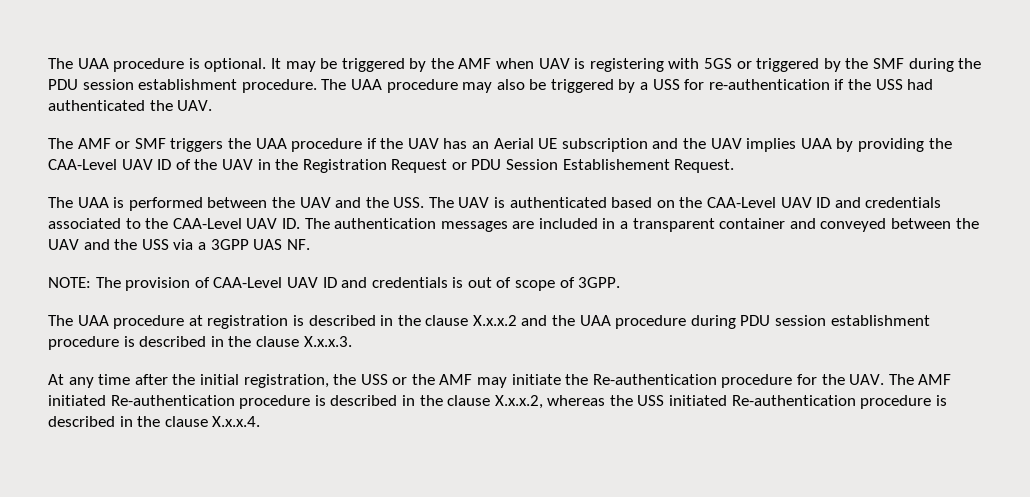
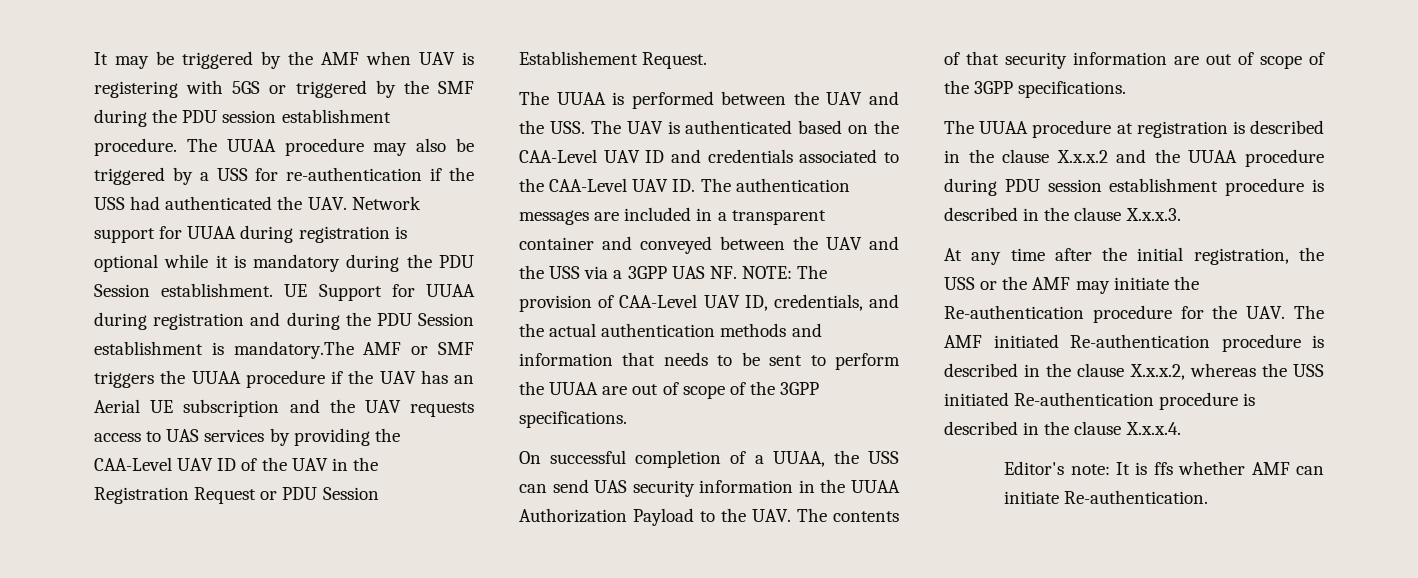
[48,58,267,72] The UAA procedure is optional. -> (94, 58) none
[350,79,382,90] UAA -> [226,139,276,152] UUAA
[48,138,73,149] // The -> [351,196,421,210] [94,225,407,243] [94,254,474,272] [94,283,475,301] [94,312,474,330] [94,341,354,359] Network support for UUAA during registration is optional while it is mandatory during the PDU Session establishment. UE Support for UUAA during registration and during the PDU Session establishment is mandatory.The
[255,138,287,149] UAA -> [191,371,241,384] UUAA
[746,138,832,152] implies UAA -> [410,402,475,417] [94,429,265,442] requests access to UAS services
[77,197,109,208] UAA -> [556,92,606,105] UUAA
(310, 244) // -> (737, 272) none
[322,277,621,291] [48,315,109,326] ID and credentials is out of scope of 3GPP. // The UAA -> [744,294,899,311] [519,323,822,337] [519,352,900,370] [519,381,820,399] [519,411,627,428] [519,450,899,468] [519,479,900,497] [519,508,899,526] [944,51,1325,69] [944,80,1127,98] [944,120,1029,134] ID, credentials, and the actual authentication methods and information that needs to be sent to perform the UUAA are out of scope of the 3GPP specifications. // On successful completion of a UUAA, the USS can send UAS security information in the UUAA Authorization Payload to the UAV. The contents of that security information are out of scope of the 3GPP specifications. // The UUAA
[579,315,611,326] UAA -> [1188,150,1238,163] UUAA
(261, 421) none -> [1004,461,1324,475] [1004,490,1209,504] // Editor's note: It is ffs whether AMF can initiate Re-authentication.

